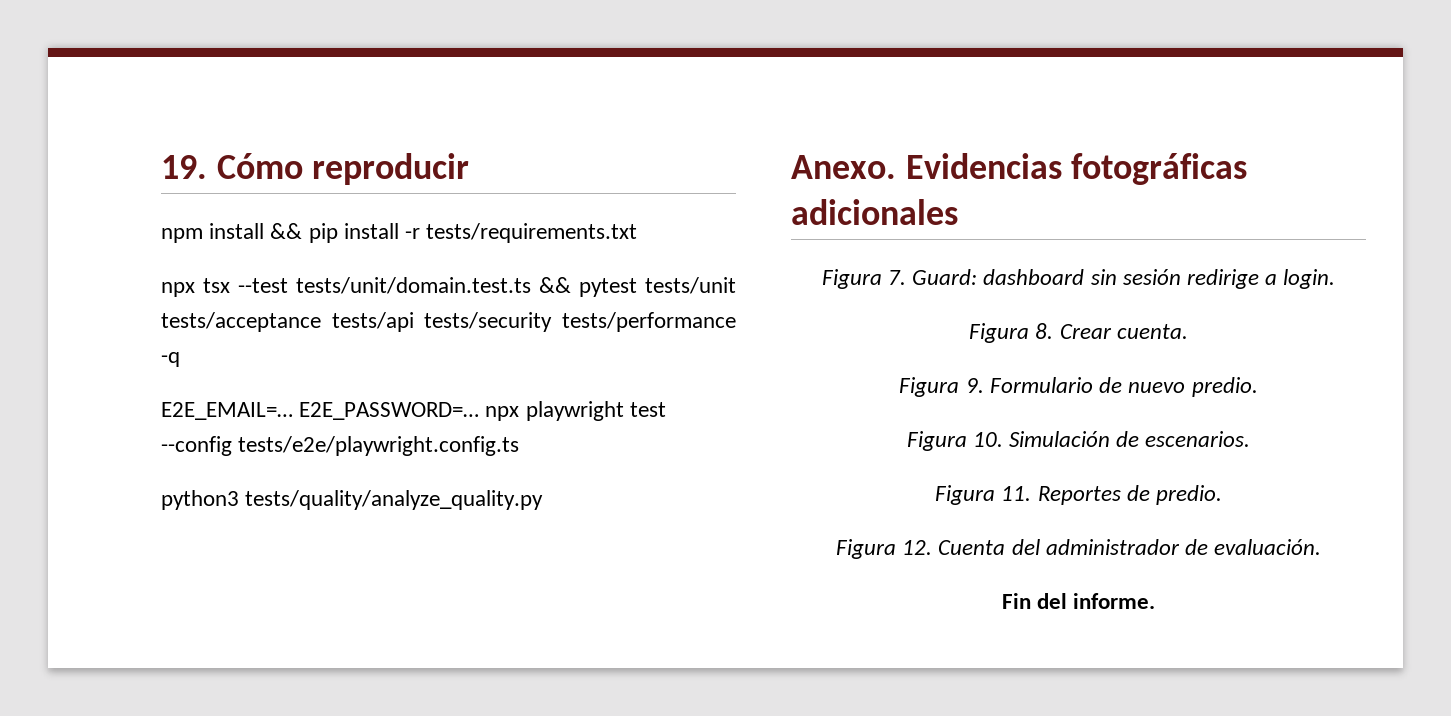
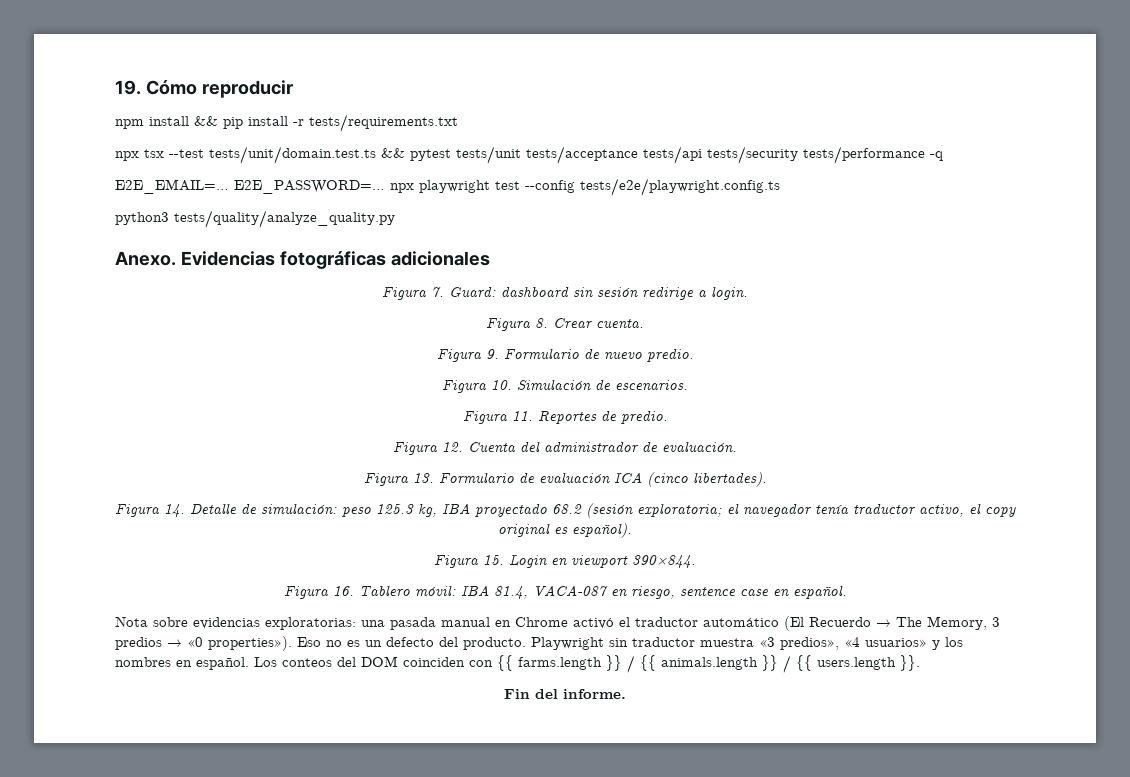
(1322, 547) none -> [363,472,767,487] [115,503,1016,518] [498,523,632,538] [434,554,696,568] [283,585,847,599] [115,616,1000,631] [115,636,963,651] [115,655,920,673] // Figura 13. Formulario de evaluación ICA (cinco libertades). // Figura 14. Detalle de simulación: peso 125.3 kg, IBA proyectado 68.2 (sesión exploratoria; el navegador tenía traductor activo, el copy original es español). // Figura 15. Login en viewport 390×844. // Figura 16. Tablero móvil: IBA 81.4, VACA-087 en riesgo, sentence case en español. // Nota sobre evidencias exploratorias: una pasada manual en Chrome activó el traductor automático (El Recuerdo → The Memory, 3 predios → «0 properties»). Eso no es un defecto del producto. Playwright sin traductor muestra «3 predios», «4 usuarios» y los nombres en español. Los conteos del DOM coinciden con {{ farms.length }} / {{ animals.length }} / {{ users.length }}.

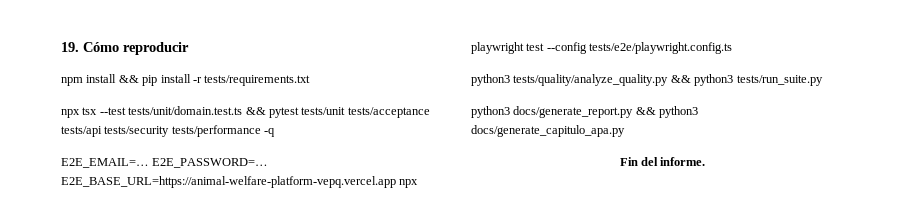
(385, 187) none -> [61,176,396,188] E2E_BASE_URL=https://animal-welfare-platform-vepq.vercel.app
[115,251,490,269] [382,286,748,300] [486,317,644,331] [436,348,694,362] [442,379,688,393] [462,410,668,424] [393,441,737,455] [363,472,767,487] [115,503,1016,518] [498,523,632,538] [434,554,696,568] [283,585,847,599] [115,616,1000,631] [115,636,963,651] [115,655,920,673] // Anexo. Evidencias fotográficas adicionales // Figura 7. Guard: dashboard sin sesión redirige a login. // Figura 8. Crear cuenta. // Figura 9. Formulario de nuevo predio. // Figura 10. Simulación de escenarios. // Figura 11. Reportes de predio. // Figura 12. Cuenta del administrador de evaluación. // Figura 13. Formulario de evaluación ICA (cinco libertades). // Figura 14. Detalle de simulación: peso 125.3 kg, IBA proyectado 68.2 (sesión exploratoria; el navegador tenía traductor activo, el copy original es español). // Figura 15. Login en viewport 390×844. // Figura 16. Tablero móvil: IBA 81.4, VACA-087 en riesgo, sentence case en español. // Nota sobre evidencias exploratorias: una pasada manual en Chrome activó el traductor automático (El Recuerdo → The Memory, 3 predios → «0 properties»). Eso no es un defecto del producto. Playwright sin traductor muestra «3 predios», «4 usuarios» y los nombres en español. Los conteos del DOM coinciden con {{ farms.length }} / {{ animals.length }} / {{ users.length }}. -> [670,74,823,86] [471,106,699,118] [471,125,625,137] && python3 tests/run_suite.py // python3 docs/generate_report.py && python3 docs/generate_capitulo_apa.py

